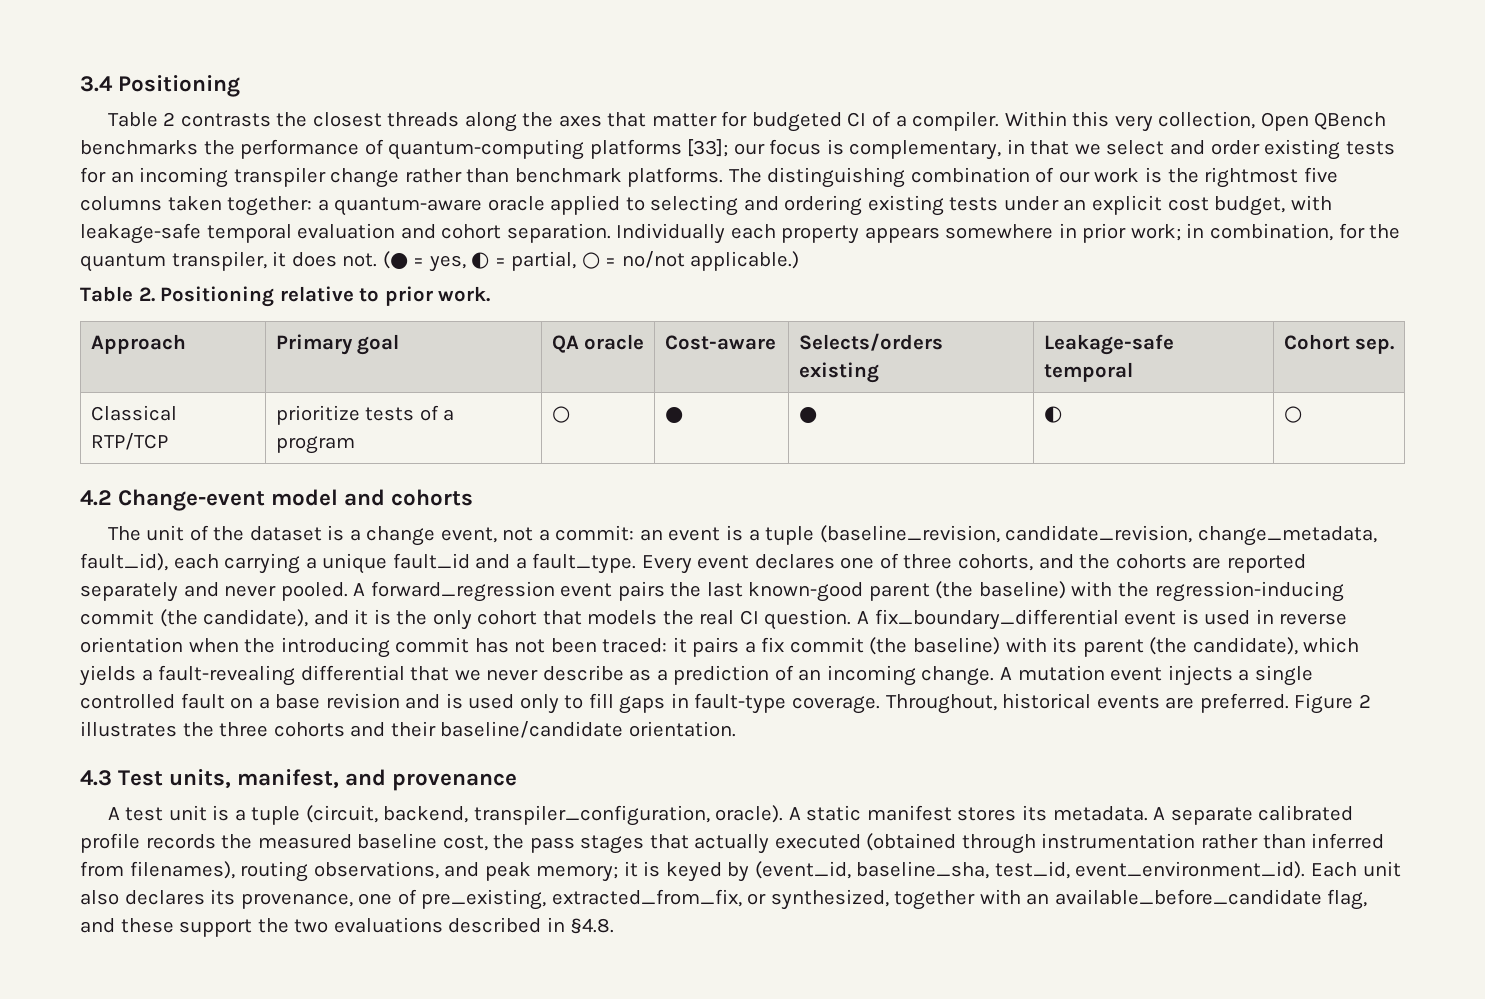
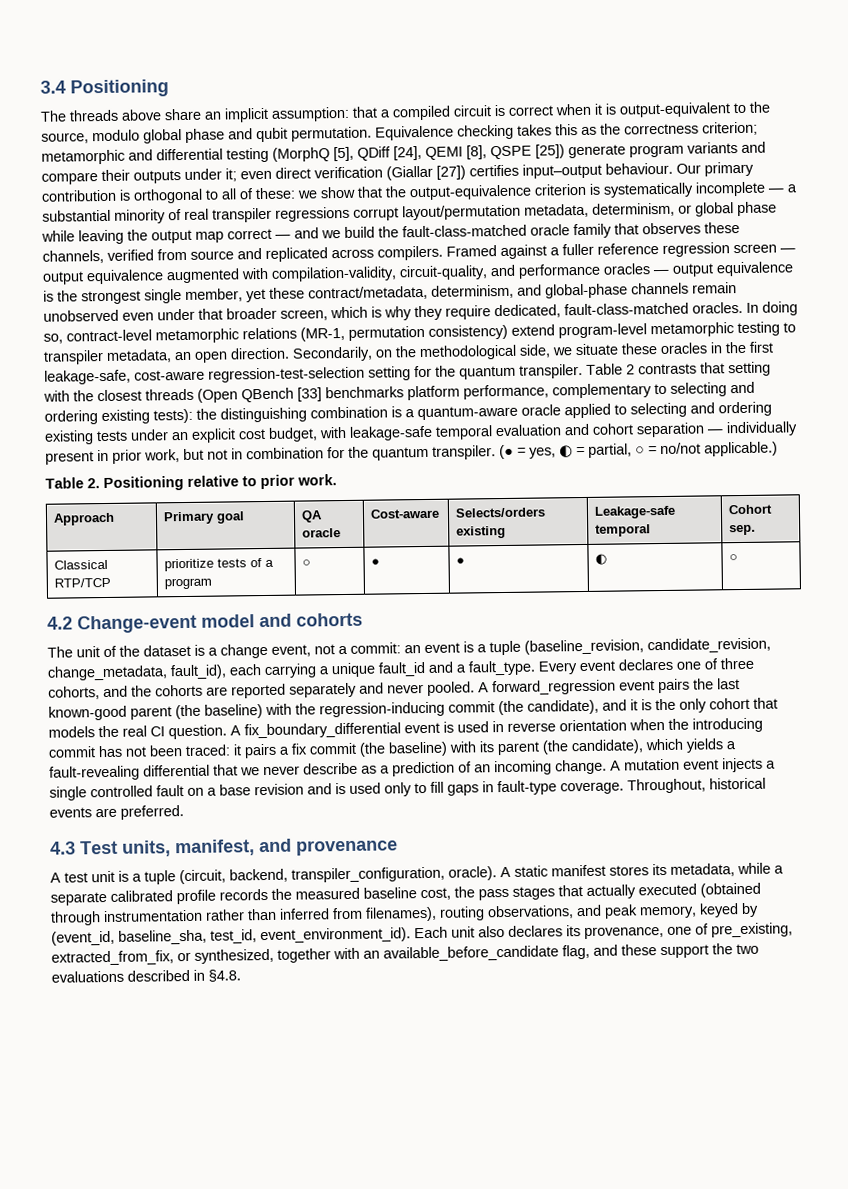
[107,111,1387,132] [80,139,1395,160] [80,167,1338,188] [80,196,313,216] Table 2 contrasts the closest threads along the axes that matter for budgeted CI of a compiler. Within this very collection, Open QBench benchmarks the performance of quantum-computing platforms [33]; our focus is complementary, in that we select and order existing tests for an incoming transpiler change rather than benchmark platforms. The distinguishing combination of our work is the rightmost five columns taken together: -> [40,101,770,123] [41,121,758,144] [41,141,766,165] [41,161,754,185] [41,181,797,204] [42,201,777,224] [41,222,740,245] [42,242,796,264] [42,261,794,285] [43,282,737,305] [43,301,798,322] [43,321,796,344] [43,341,773,365] [44,361,771,385] [43,381,755,403] [44,406,402,425] The threads above share an implicit assumption: that a compiled circuit is correct when it is output-equivalent to the source, modulo global phase and qubit permutation. Equivalence checking takes this as the correctness criterion; metamorphic and differential testing (MorphQ [5], QDiff [24], QEMI [8], QSPE [25]) generate program variants and compare their outputs under it; even direct verification (Giallar [27]) certifies input–output behaviour. Our primary contribution is orthogonal to all of these: we show that the output-equivalence criterion is systematically incomplete — a substantial minority of real transpiler regressions corrupt layout/permutation metadata, determinism, or global phase while leaving the output map correct — and we build the fault-class-matched oracle family that observes these channels, verified from source and replicated across compilers. Framed against a fuller reference regression screen — output equivalence augmented with compilation-validity, circuit-quality, and performance oracles — output equivalence is the strongest single member, yet these contract/metadata, determinism, and global-phase channels remain unobserved even under that broader screen, which is why they require dedicated, fault-class-matched oracles. In doing so, contract-level metamorphic relations (MR-1, permutation consistency) extend program-level metamorphic testing to transpiler metadata, an open direction. Secondarily, on the methodological side, we situate these oracles in the first leakage-safe, cost-aware regression-test-selection setting for the quantum transpiler. Table 2 contrasts that setting with the closest threads (Open QBench [33] benchmarks platform performance, complementary to selecting and ordering existing tests): the distinguishing combination is
[506,223,1401,244] [80,251,378,272] separation. Individually each property appears somewhere in prior work; in combination, for the quantum transpiler, it does not. -> [636,421,798,438] [45,445,496,465] separation — individually present in prior work, but not in combination for the quantum transpiler.
[1294,693,1371,714] [80,721,736,738] Figure 2 illustrates the three cohorts and their baseline/candidate orientation. -> (184, 812) none
[1052,806,1166,821] metadata. A -> [670,862,784,877] metadata, while a
[536,861,661,882] memory; it is -> [639,905,697,919] memory,

